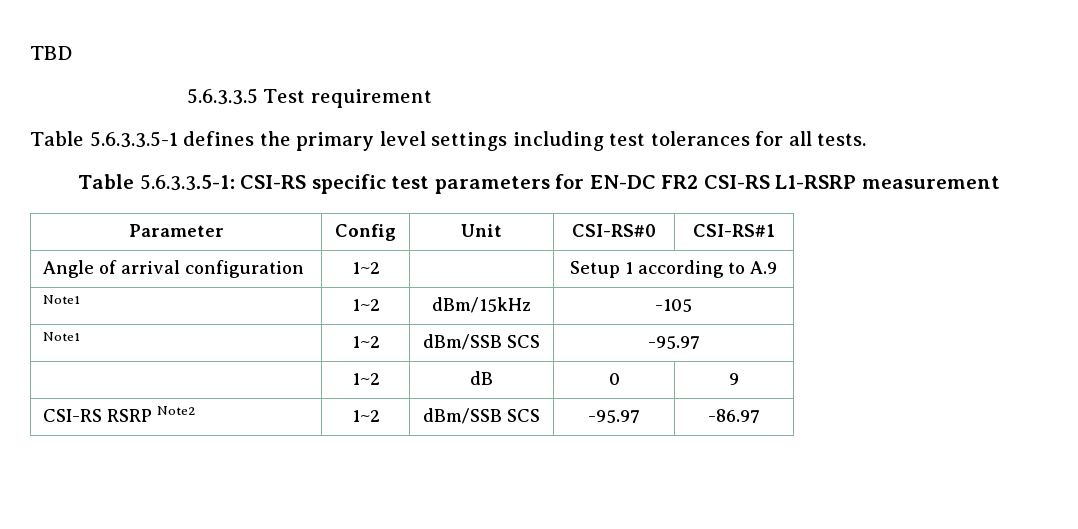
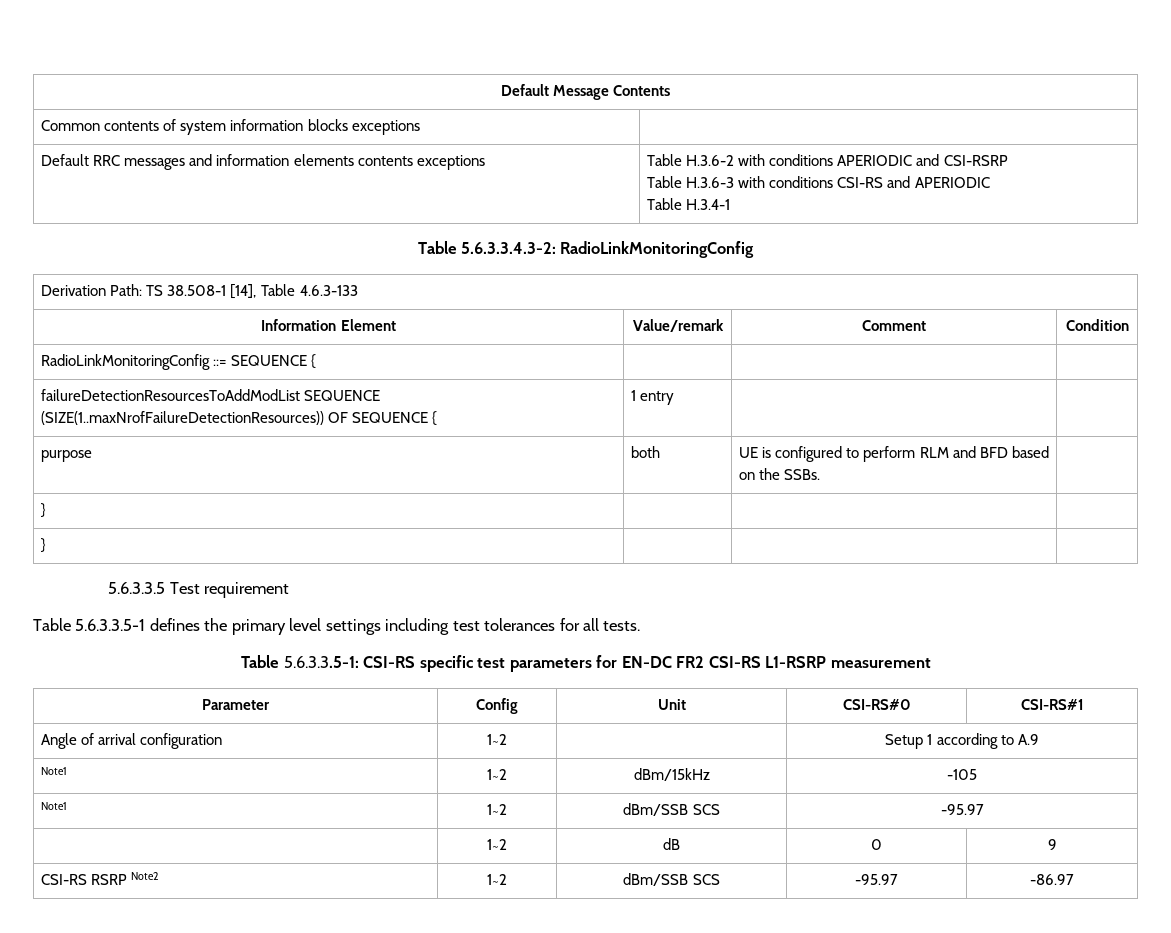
[30,46,72,60] TBD -> [500,84,671,100] [41,119,420,135] [41,154,485,170] [647,154,1008,166] [647,176,990,188] [647,198,731,210] [417,241,755,258] [41,284,358,299] [261,319,396,331] [632,319,724,332] [862,320,926,331] [1065,319,1129,331] [41,354,317,370] [41,389,381,401] [41,411,438,426] [631,390,675,405] [41,450,93,462] [631,446,661,458] [739,446,1049,462] [739,468,821,480] [41,503,47,518] [41,538,47,553] Default Message Contents // Common contents of system information blocks exceptions | // Default RRC messages and information elements contents exceptions | Table H.3.6-2 with conditions APERIODIC and CSI-RSRP // Table H.3.6-3 with conditions CSI-RS and APERIODIC // Table H.3.4-1 // Table 5.6.3.3.4.3-2: RadioLinkMonitoringConfig // Derivation Path: TS 38.508-1 [14], Table 4.6.3-133 // Information Element | Value/remark | Comment | Condition // RadioLinkMonitoringConfig ::= SEQUENCE { | | | // failureDetectionResourcesToAddModList SEQUENCE (SIZE(1..maxNrofFailureDetectionResources)) OF SEQUENCE { | 1 entry | | // purpose | both | UE is configured to perform RLM and BFD based on the SSBs. | // } | | | // } | | |

